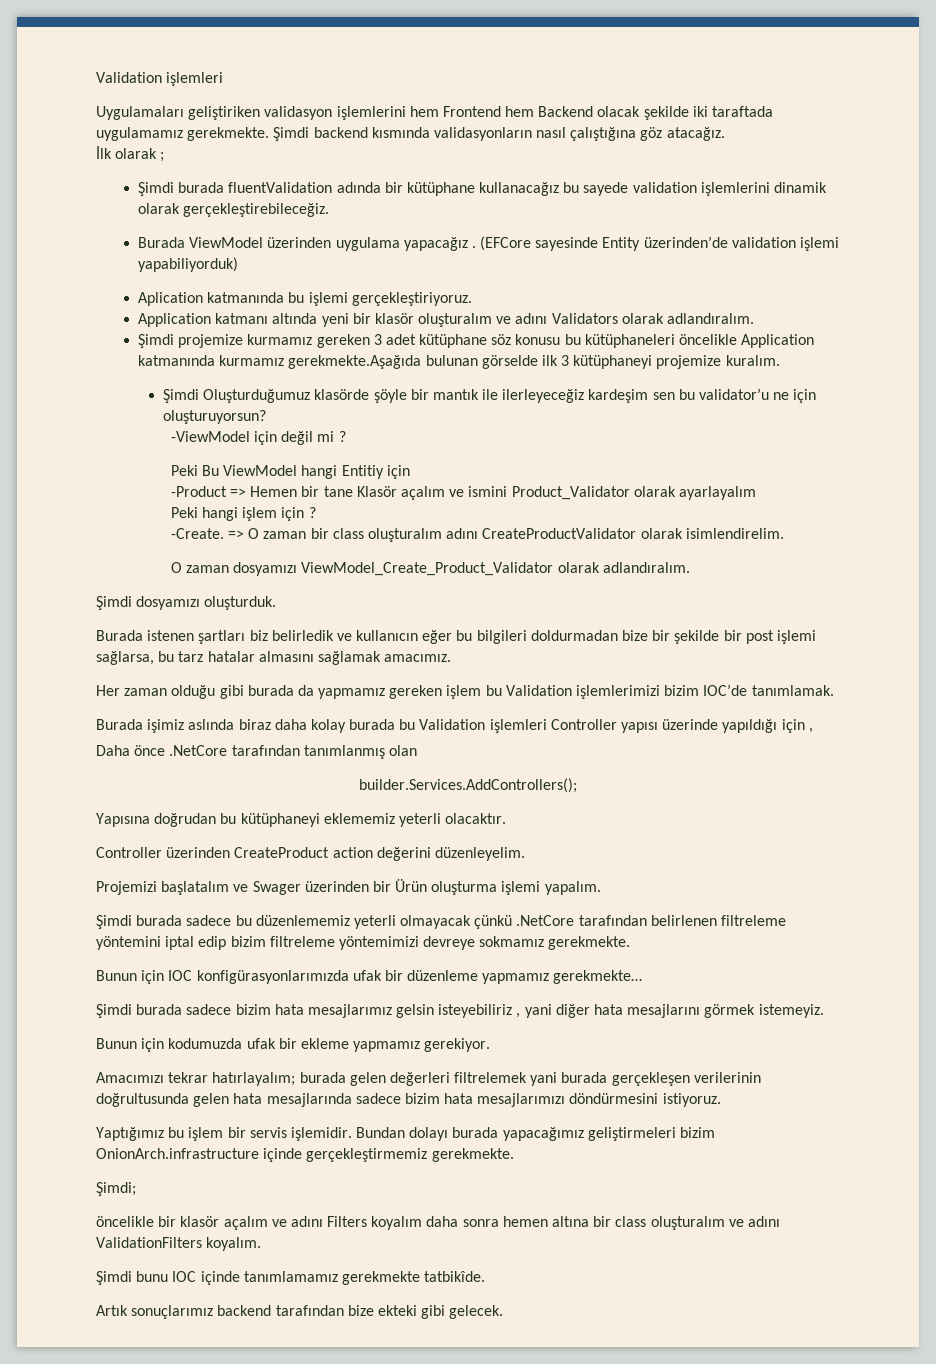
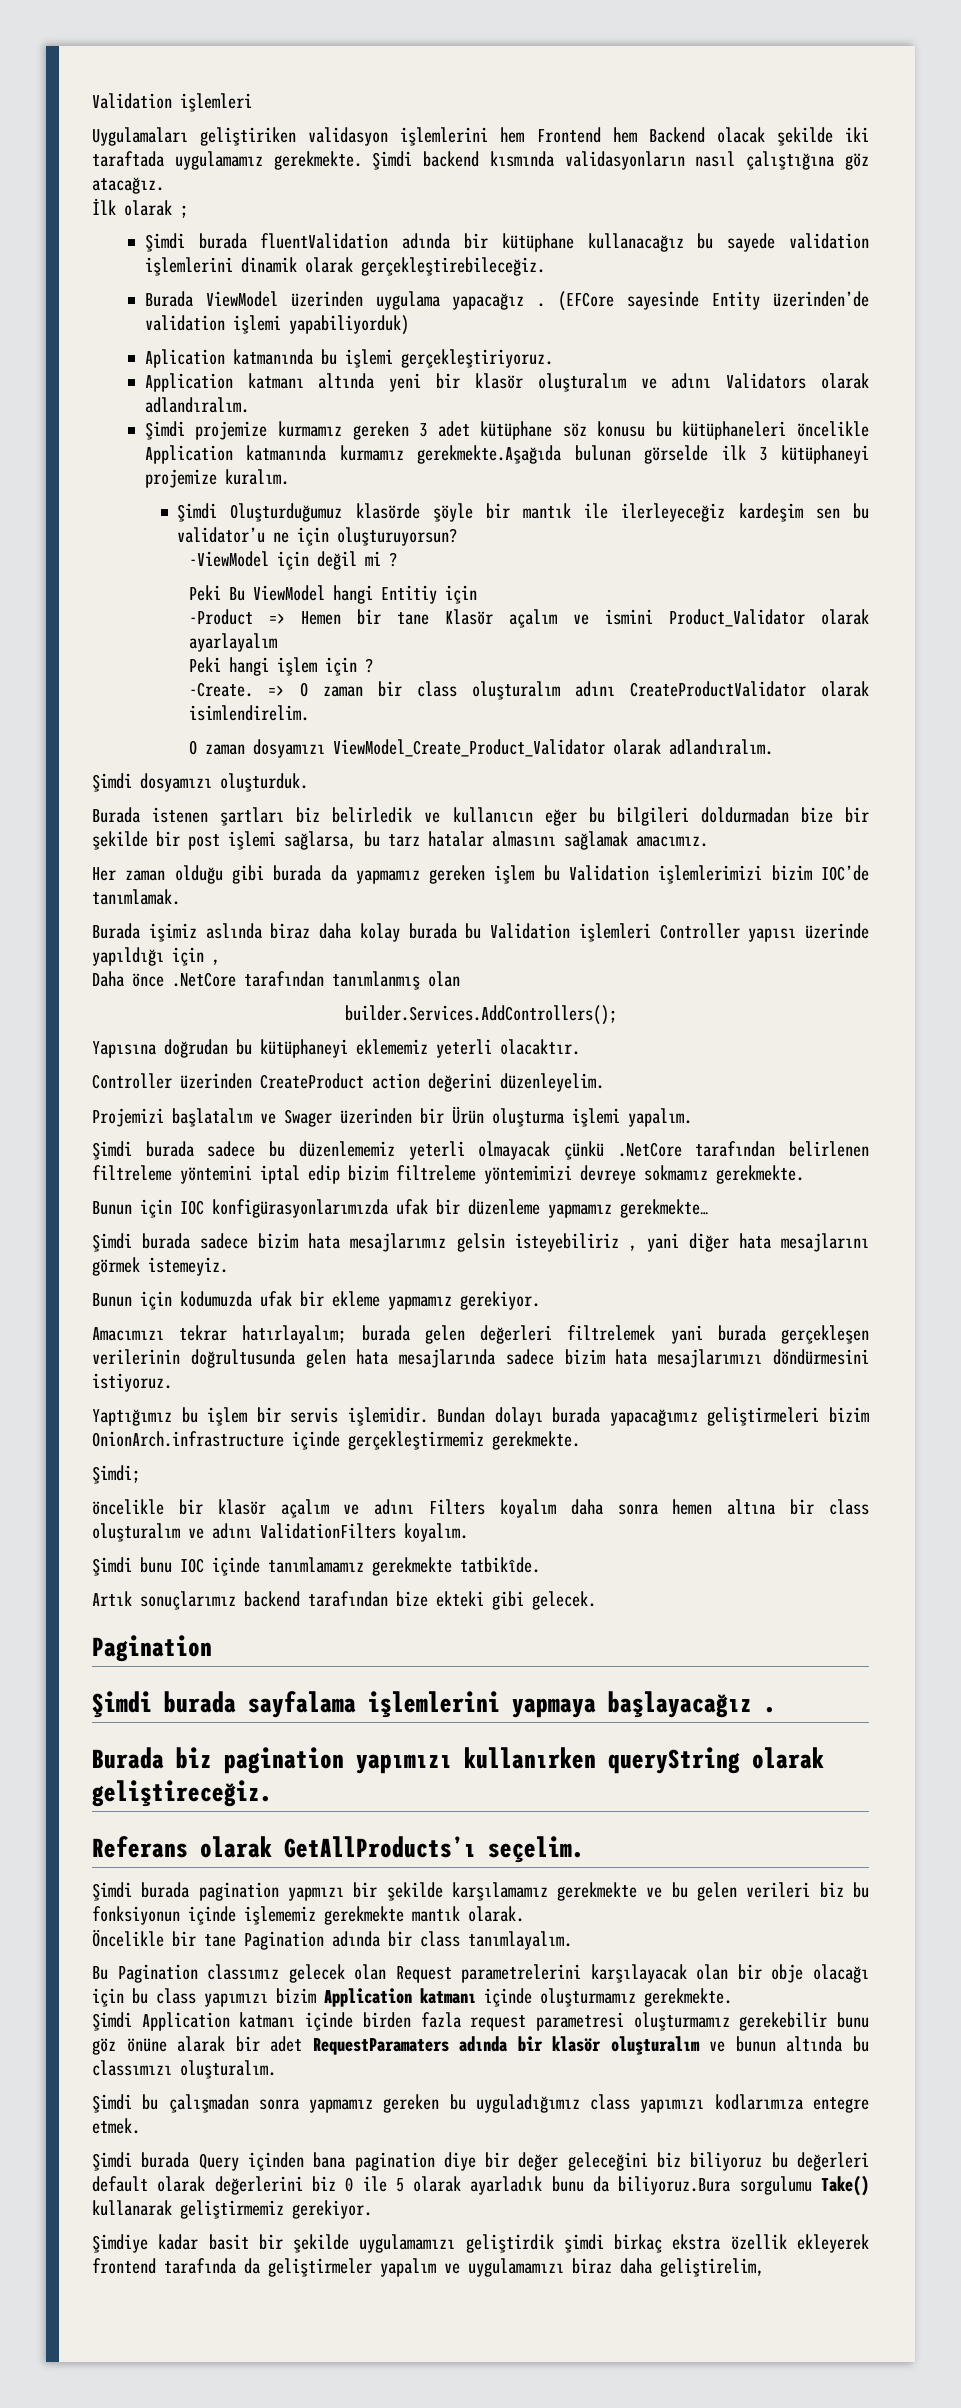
(504, 1312) none -> [92,1635,212,1662] [92,1691,776,1718] [92,1747,824,1774] [92,1780,272,1807] [92,1836,584,1863] [92,1882,869,1901] [92,1906,524,1925] [92,1929,572,1950] [92,1964,869,1983] [92,1988,732,2007] [92,2012,869,2031] [92,2036,870,2055] [92,2060,276,2079] [92,2094,869,2113] [92,2118,140,2134] [92,2152,869,2171] [92,2175,869,2196] [92,2200,372,2219] [92,2234,869,2253] [92,2258,764,2277] // Pagination // Şimdi burada sayfalama işlemlerini yapmaya başlayacağız . // Burada biz pagination yapımızı kullanırken queryString olarak geliştireceğiz. // Referans olarak GetAllProducts’ı seçelim. // Şimdi burada pagination yapmızı bir şekilde karşılamamız gerekmekte ve bu gelen verileri biz bu fonksiyonun içinde işlememiz gerekmekte mantık olarak. // Öncelikle bir tane Pagination adında bir class tanımlayalım. // Bu Pagination classımız gelecek olan Request parametrelerini karşılayacak olan bir obje olacağı için bu class yapımızı bizim Application katmanı içinde oluşturmamız gerekmekte. // Şimdi Application katmanı içinde birden fazla request parametresi oluşturmamız gerekebilir bunu göz önüne alarak bir adet RequestParamaters adında bir klasör oluşturalım ve bunun altında bu classımızı oluşturalım. // Şimdi bu çalışmadan sonra yapmamız gereken bu uyguladığımız class yapımızı kodlarımıza entegre etmek. // Şimdi burada Query içinden bana pagination diye bir değer geleceğini biz biliyoruz bu değerleri default olarak değerlerini biz 0 ile 5 olarak ayarladık bunu da biliyoruz.Bura sorgulumu Take() kullanarak geliştirmemiz gerekiyor. // Şimdiye kadar basit bir şekilde uygulamamızı geliştirdik şimdi birkaç ekstra özellik ekleyerek frontend tarafında da geliştirmeler yapalım ve uygulamamızı biraz daha geliştirelim,

